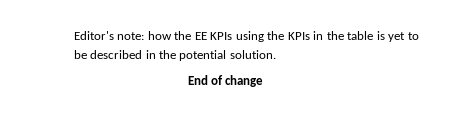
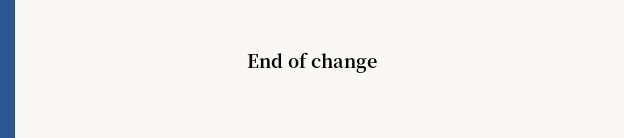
[73,31,420,42] [73,50,276,61] Editor's note: how the EE KPIs using the KPIs in the table is yet to be described in the potential solution. // -> (247, 60) none

